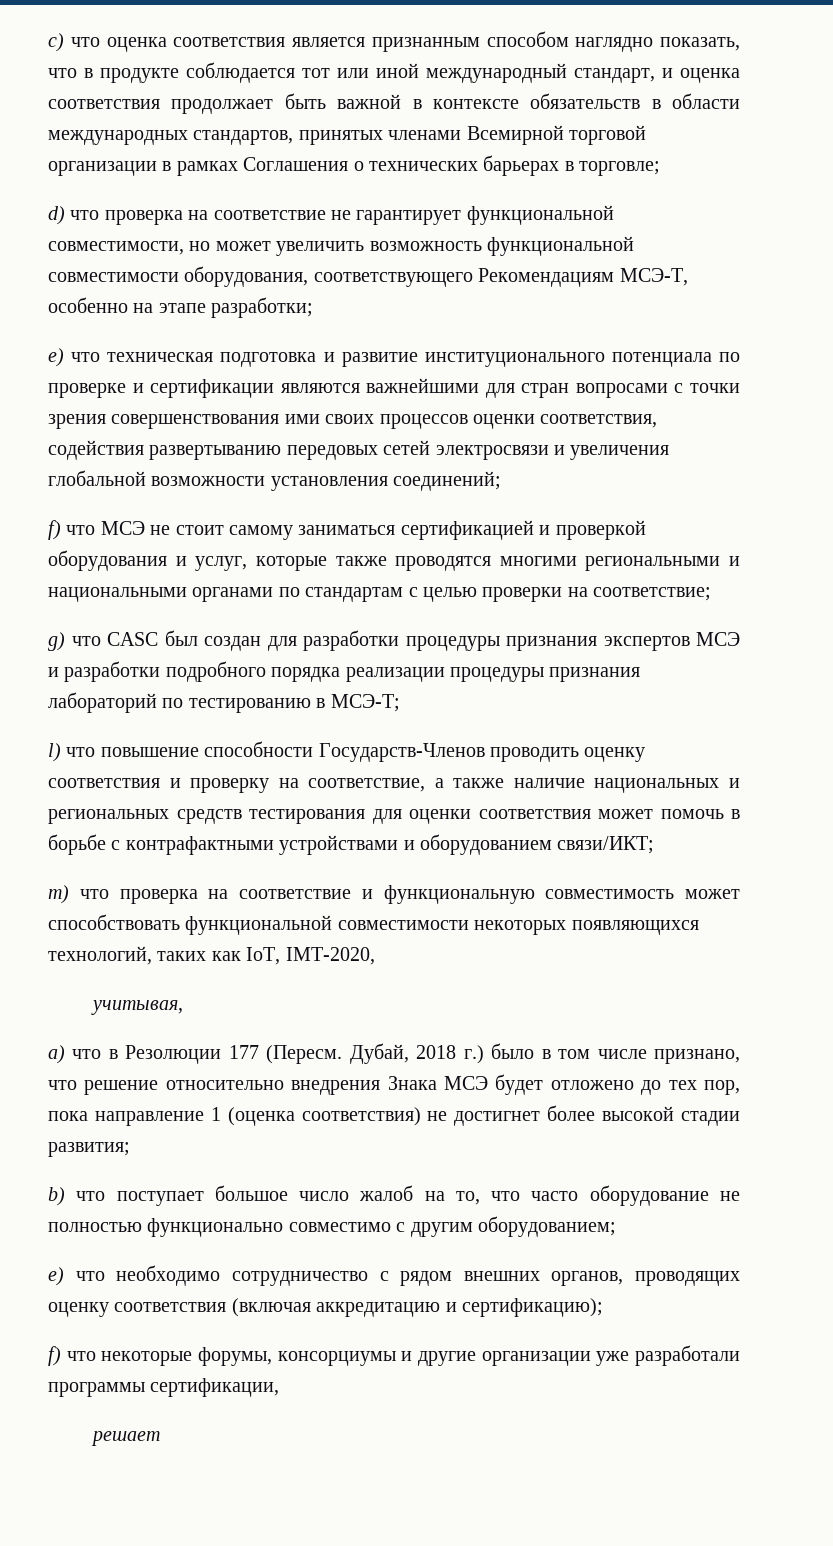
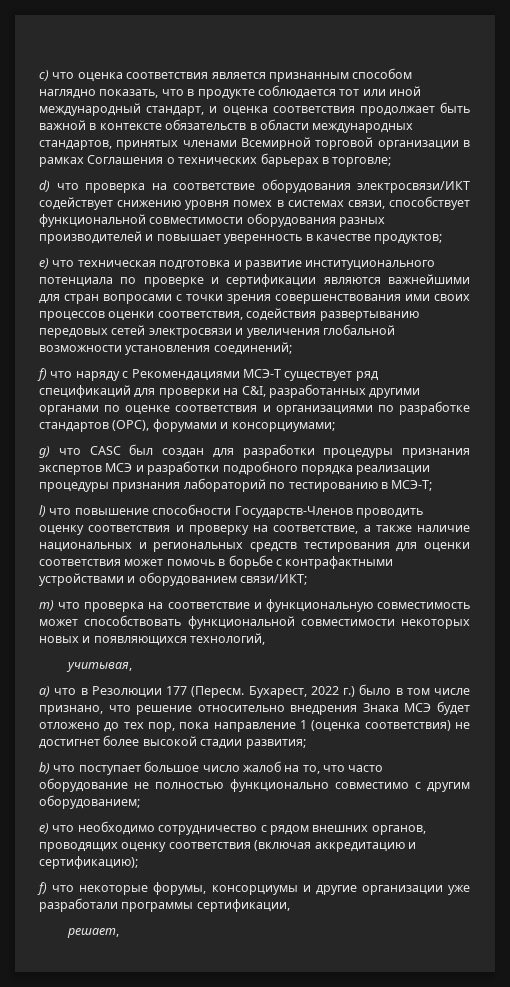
[331,205,614,225] [48,236,634,256] [48,266,688,287] [48,297,314,318] не гарантирует функциональной совместимости, но может увеличить возможность функциональной совместимости оборудования, соответствующего Рекомендациям МСЭ-Т, особенно на этапе разработки; -> [261,179,470,193] [39,196,470,210] [39,213,386,227] [39,231,443,244] оборудования электросвязи/ИКТ содействует снижению уровня помех в системах связи, способствует функциональной совместимости оборудования разных производителей и повышает уверенность в качестве продуктов;
[100,520,646,540] [48,550,740,571] [48,587,712,602] МСЭ не стоит самому заниматься сертификацией и проверкой оборудования и услуг, которые также проводятся многими региональными и национальными органами по стандартам с целью проверки на соответствие; -> [75,369,379,381] [39,384,421,398] [39,401,470,415] [39,419,335,432] наряду с Рекомендациями МСЭ-Т существует ряд спецификаций для проверки на C&I, разработанных другими органами по оценке соответствия и организациями по разработке стандартов (ОРС), форумами и консорциумами;
(567, 927) none -> [39,636,91,643] новых и
[157,947,375,965] таких как IoT, IMT-2020, -> (266, 639) none
[349,1043,457,1064] Дубай, 2018 -> [248,686,339,698] Бухарест, 2022
[91,1431,161,1446] решает -> [67,928,120,938] решает,

